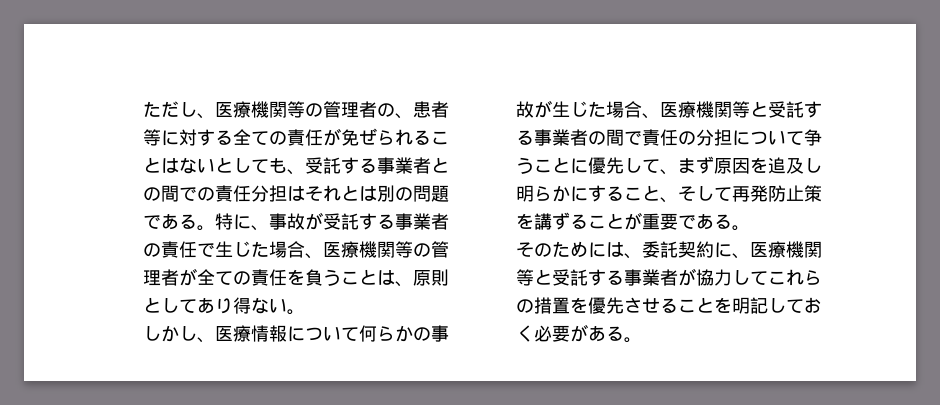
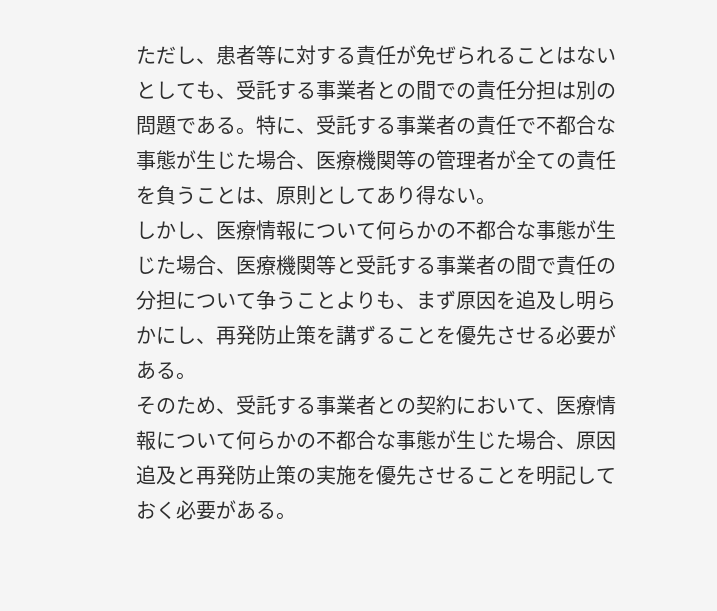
[215,101,414,119] 医療機関等の管理者の、 -> (217, 61) none
[233,129,288,145] 全ての -> (357, 55) none
[305,185,378,202] それとは -> (577, 90) none
[269,212,324,230] 事故が -> (317, 131) none
(216, 250) none -> [536,115,617,135] [136,150,197,170] 不都合な事態が
[431,325,450,342] [516,101,535,118] 事故 -> [456,220,577,240] 不都合な事態
[570,157,661,174] に優先して -> [336,291,397,310] よりも
[588,185,733,203] すること、そして -> [176,326,217,344] し、
[624,212,697,230] が重要で -> [436,325,617,345] を優先させる必要が
[588,241,823,259] [516,268,823,286] [516,297,571,314] には、委託契約に、医療機関等と受託する事業者が協力してこれらの措置 -> [216,395,617,415] [136,430,617,451] [136,465,357,485] 、受託する事業者との契約において、医療情報について何らかの不都合な事態が生じた場合、原因追及と再発防止策の実施

